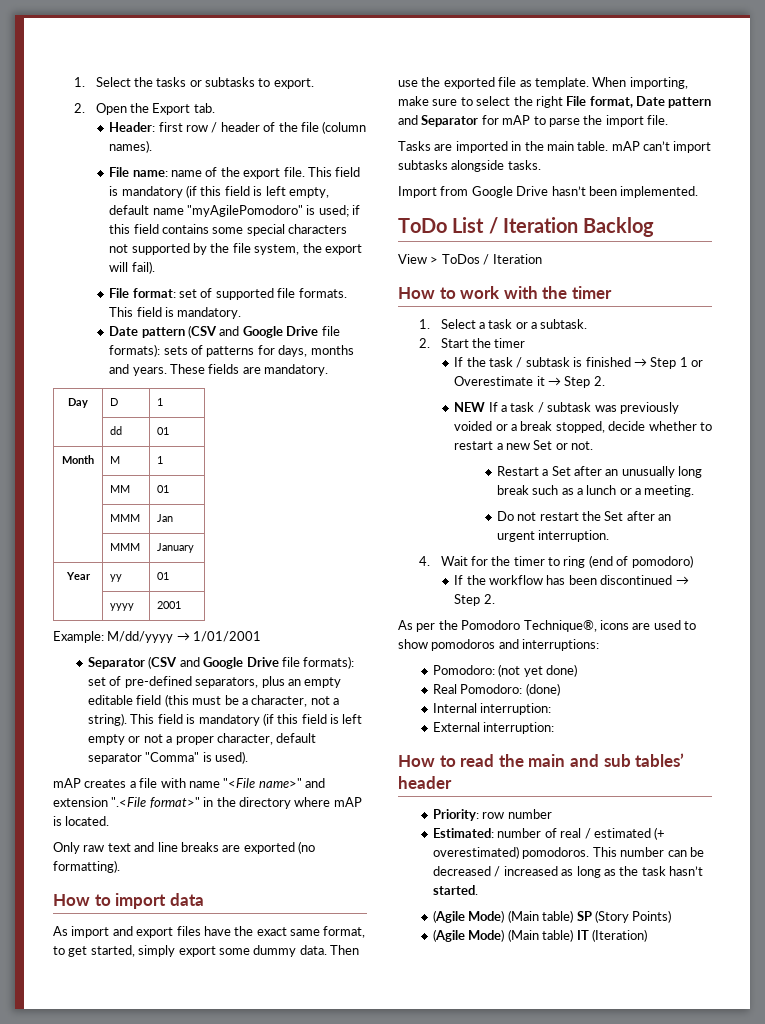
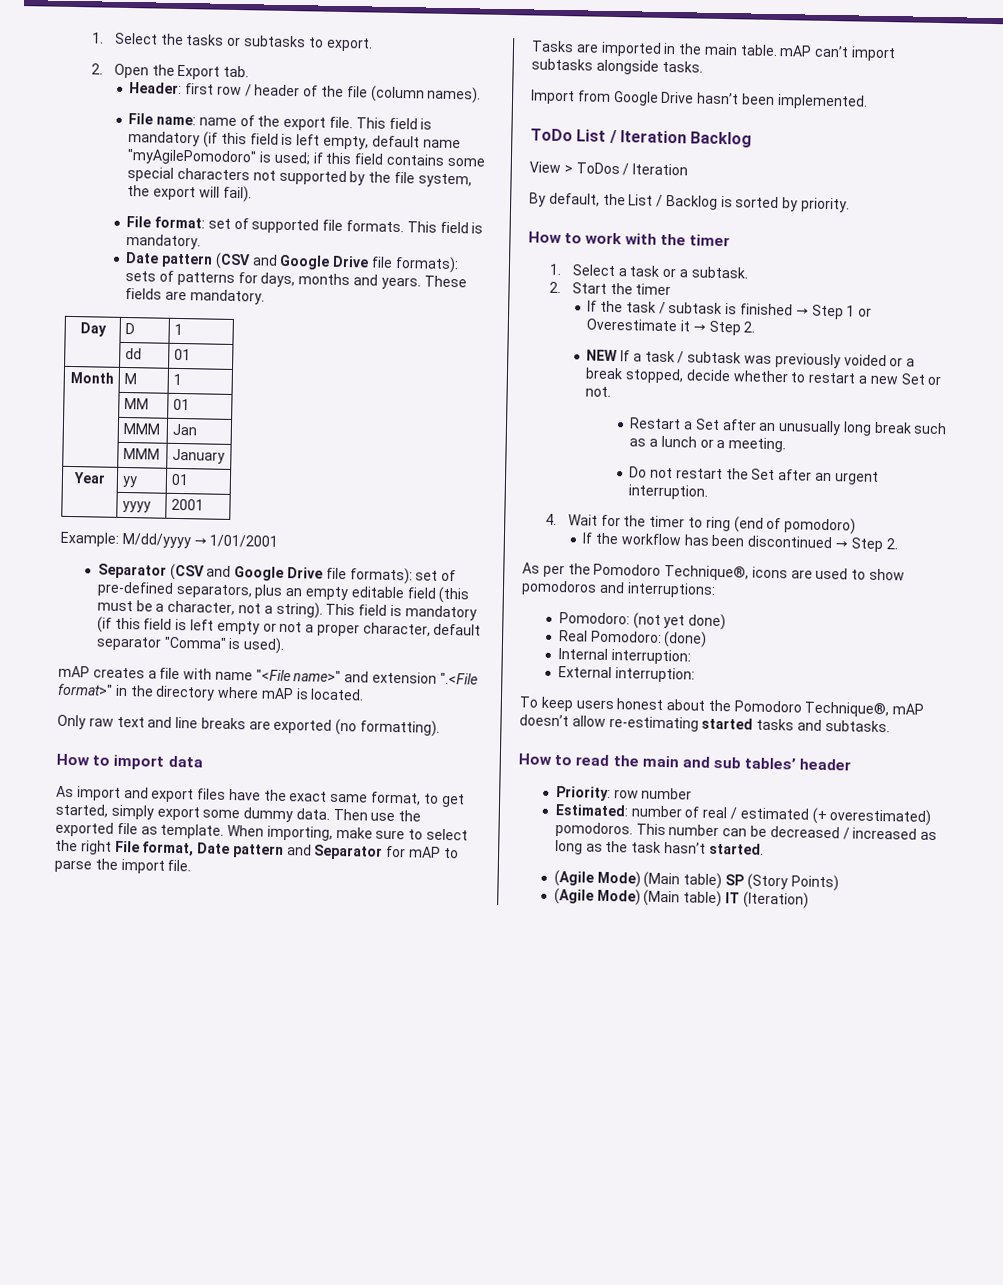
(542, 259) none -> [529,192,851,213] // By default, the List / Backlog is sorted by priority.
(555, 728) none -> [519,696,925,718] [519,714,890,733] // To keep users honest about the Pomodoro Technique®, mAP doesn’t allow re-estimating started tasks and subtasks.

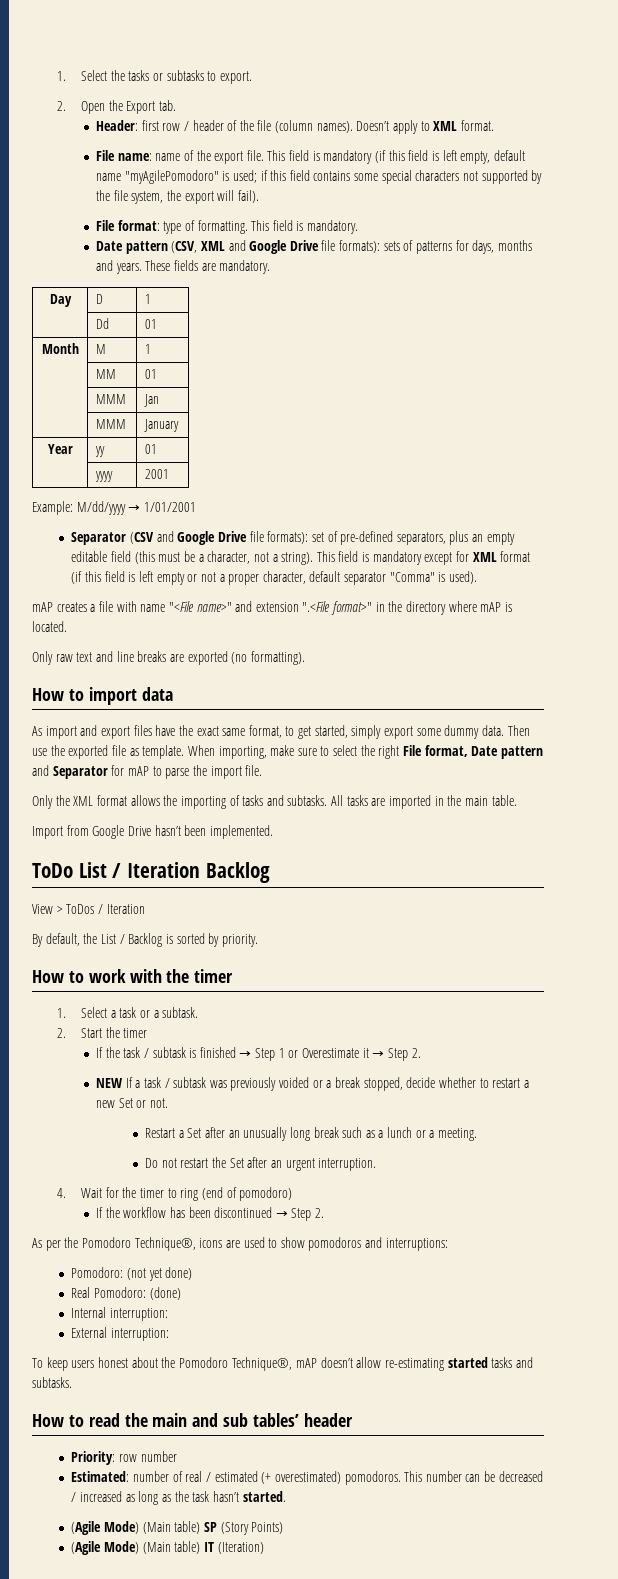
(482, 95) none -> [356,120,494,134] Doesn’t apply to XML format.
[207,217,404,234] set of supported file formats. -> [163,220,248,234] type of formatting.
[214,252,251,270] (CSV -> [171,241,225,253] (CSV, XML
[124,347,142,360] dd -> [95,318,109,329] Dd
(477, 613) none -> [424,551,531,565] except for XML format
[531,40,574,53] Tasks -> [32,795,368,809] Only the XML format allows the importing of tasks and subtasks. All tasks
[779,45,897,62] [531,58,703,75] mAP can’t import subtasks alongside tasks. -> (517, 800) none

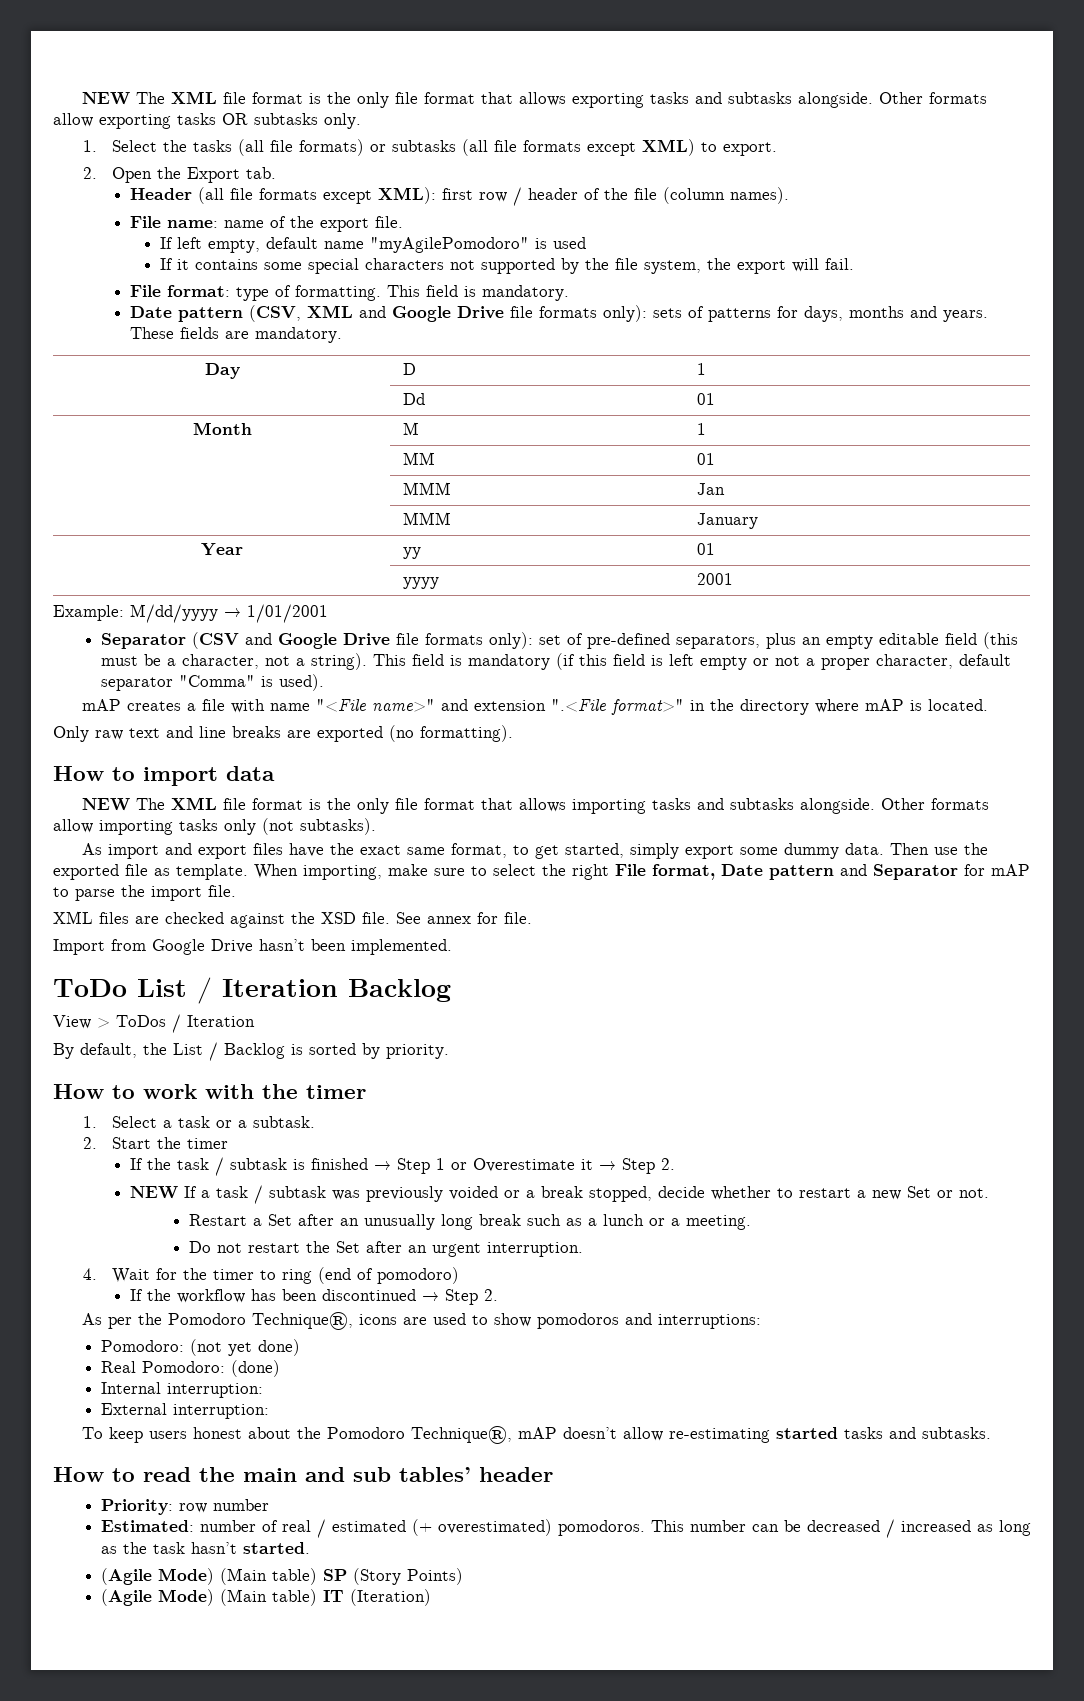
[56,70,204,81] 1. Select the tasks or subtasks -> [82,91,988,108] [53,113,361,129] [82,139,696,156] NEW The XML file format is the only file format that allows exporting tasks and subtasks alongside. Other formats allow exporting tasks OR subtasks only. // 1. Select the tasks (all file formats) or subtasks (all file formats except XML)
[95,120,138,131] Header: -> [130,187,437,204] Header (all file formats except XML):
[356,120,494,134] Doesn’t apply to XML format. -> (790, 195) none
[267,150,439,164] This field is mandatory (if this field is -> [159,237,173,249] // If
[232,170,310,183] used; if this field -> [552,237,586,249] [159,258,189,270] used // If it
[237,190,259,203] fail). -> [824,258,854,270] fail.
[339,240,381,253] formats): -> [539,305,648,322] formats only):
[267,531,309,544] formats): -> [424,632,533,649] formats only):
[424,551,531,565] except for XML format -> (550, 662) none
(173, 694) none -> [82,797,990,814] [53,818,376,835] // NEW The XML file format is the only file format that allows importing tasks and subtasks alongside. Other formats allow importing tasks only (not subtasks).
[32,795,517,809] Only the XML format allows the importing of tasks and subtasks. All tasks are imported in the main table. -> [53,911,532,928] XML files are checked against the XSD file. See annex for file.

